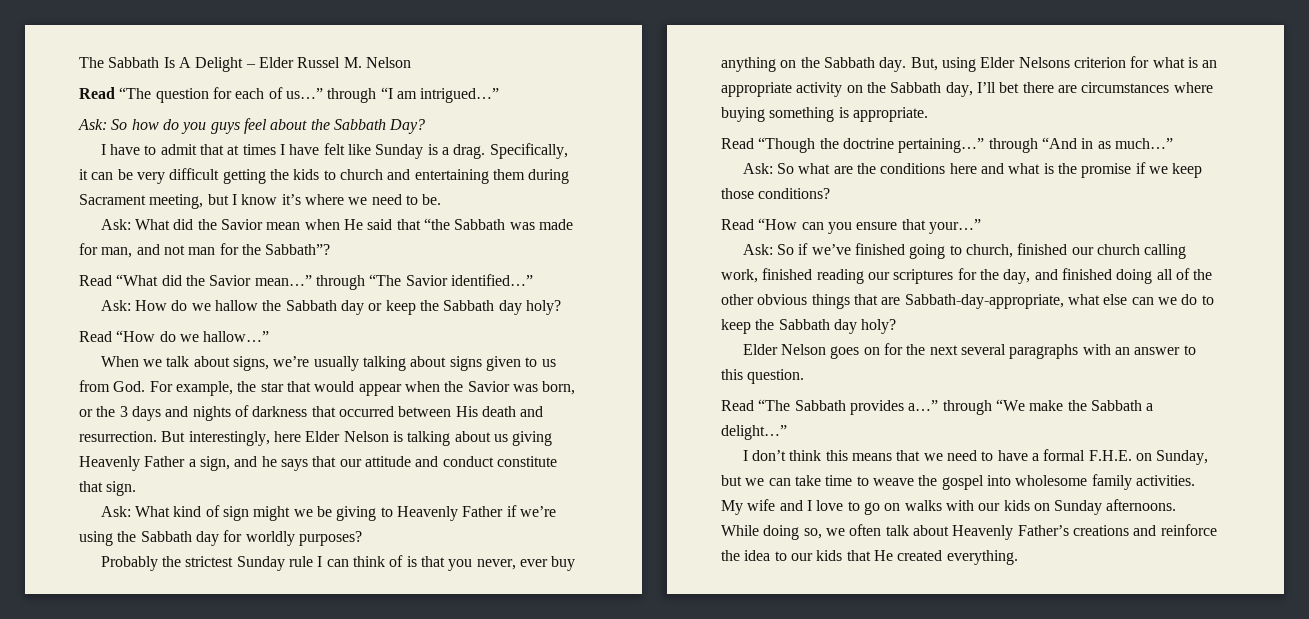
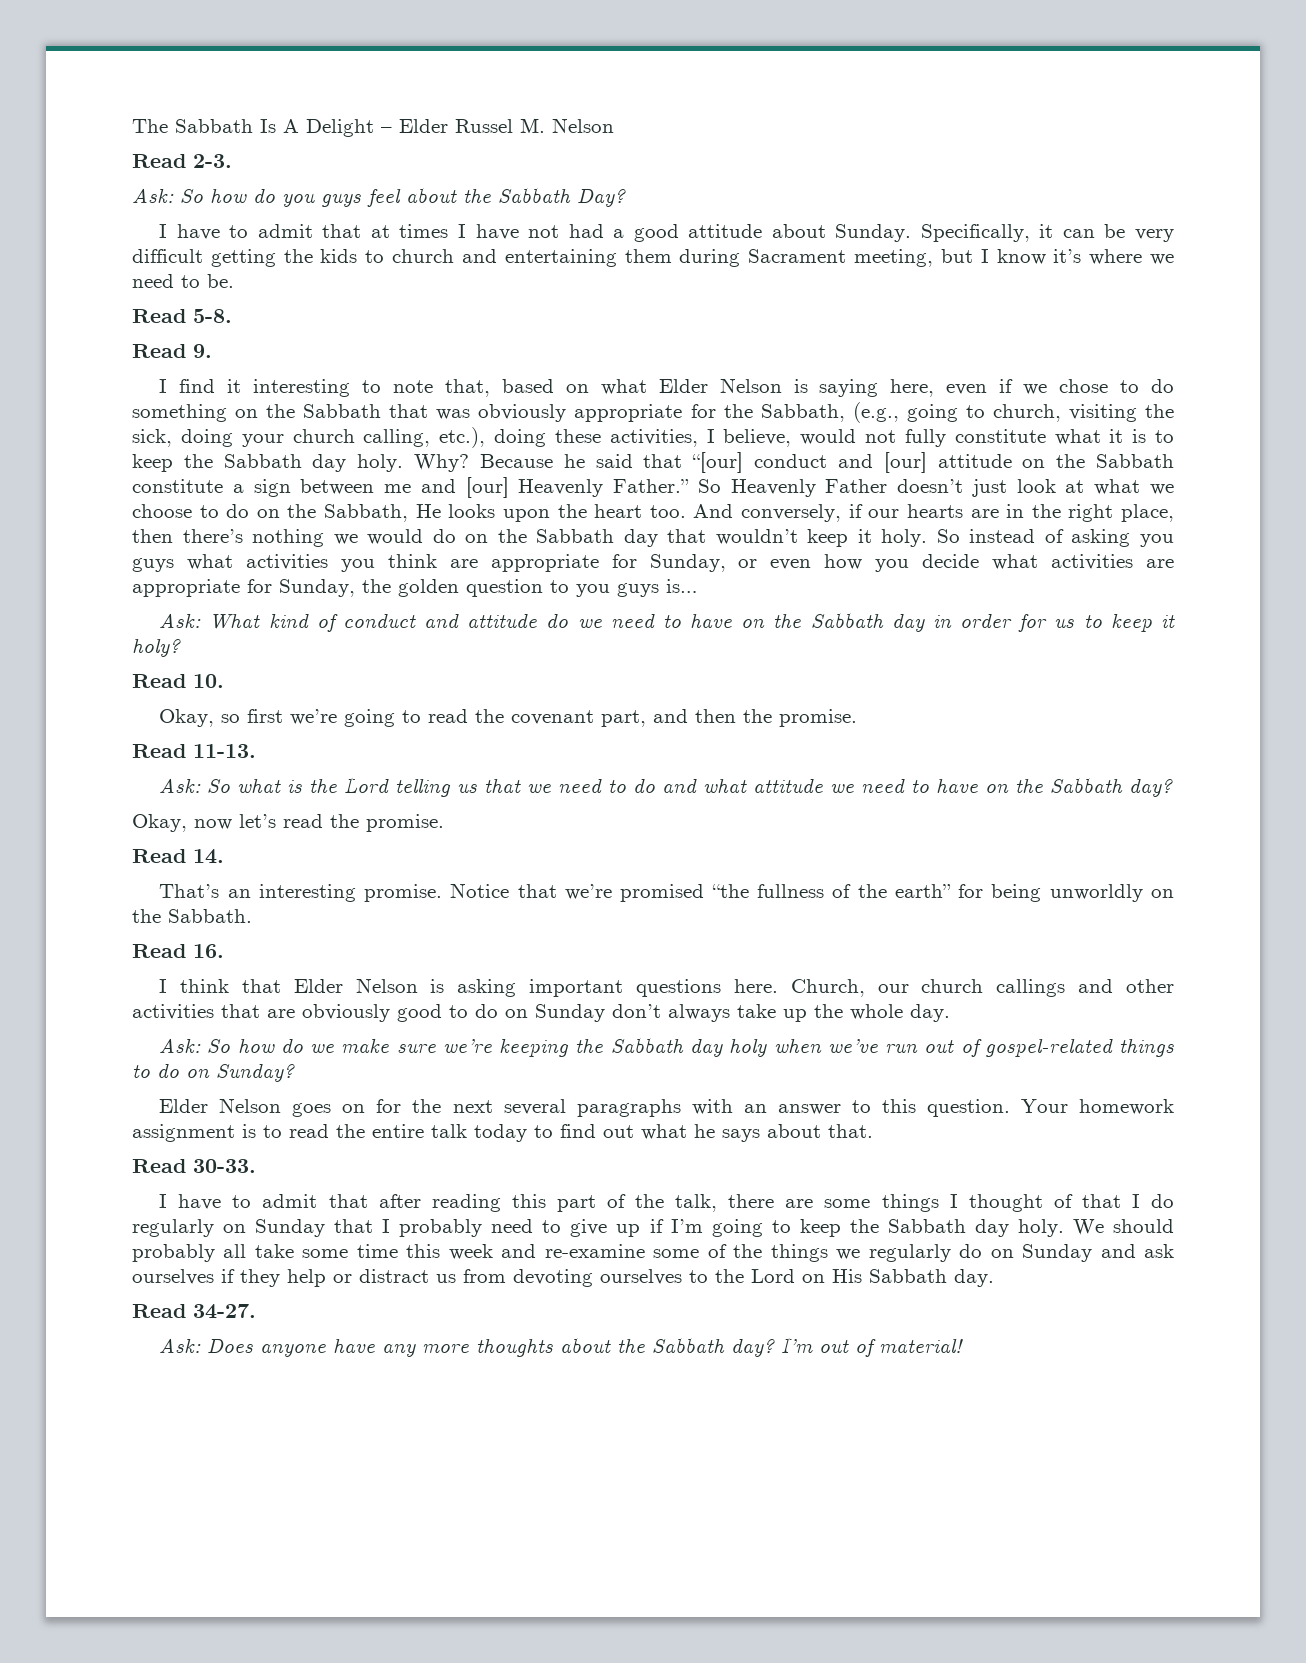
[119,87,500,103] “The question for each of us…” through “I am intrigued…” -> [193,154,232,168] 2-3.
[323,143,486,159] felt like Sunday is a drag. -> [528,224,912,242] not had a good attitude about Sunday.
[100,218,573,230] [79,243,331,258] [79,274,533,290] [100,300,561,315] [79,330,270,342] [100,356,556,371] [79,380,576,396] [79,405,544,421] [79,431,553,446] [79,456,557,471] [79,481,137,496] [100,505,556,521] [79,530,362,546] [100,555,576,571] [721,56,1218,72] [721,82,1213,97] [721,107,928,122] [721,137,1173,153] [742,162,1203,178] [721,188,831,199] [721,218,981,234] [742,243,1187,259] [721,268,1213,284] [721,294,1214,309] [721,319,897,334] Ask: What did the Savior mean when He said that “the Sabbath was made for man, and not man for the Sabbath”? // Read “What did the Savior mean…” through “The Savior identified…” // Ask: How do we hallow the Sabbath day or keep the Sabbath day holy? // Read “How do we hallow…” // When we talk about signs, we’re usually talking about signs given to us from God. For example, the star that would appear when the Savior was born, or the 3 days and nights of darkness that occurred between His death and resurrection. But interestingly, here Elder Nelson is talking about us giving Heavenly Father a sign, and he says that our attitude and conduct constitute that sign. // Ask: What kind of sign might we be giving to Heavenly Father if we’re using the Sabbath day for worldly purposes? // Probably the strictest Sunday rule I can think of is that you never, ever buy anything on the Sabbath day. But, using Elder Nelsons criterion for what is an appropriate activity on the Sabbath day, I’ll bet there are circumstances where buying something is appropriate. // Read “Though the doctrine pertaining…” through “And in as much…” // Ask: So what are the conditions here and what is the promise if we keep those conditions? // Read “How can you ensure that your…” // Ask: So if we’ve finished going to church, finished our church calling work, finished reading our scriptures for the day, and finished doing all of the other obvious things that are Sabbath-day-appropriate, what else can we do to keep the Sabbath day holy? -> [132,309,232,323] [132,344,212,358] [159,378,1174,397] [132,402,1174,423] [132,427,1175,448] [132,452,1175,473] [132,477,1174,498] [132,504,1174,522] [132,529,1174,547] [132,554,1174,572] [132,579,698,597] [159,612,1176,632] [132,638,181,657] [132,674,224,688] [159,709,858,727] [132,744,256,758] [159,777,1174,797] [132,814,444,832] [132,849,224,864] [159,883,1175,902] [132,909,252,923] [132,944,224,958] [159,978,1174,997] [132,1004,950,1022] [159,1037,1174,1057] [132,1063,295,1082] Read 5-8. // Read 9. // I find it interesting to note that, based on what Elder Nelson is saying here, even if we chose to do something on the Sabbath that was obviously appropriate for the Sabbath, (e.g., going to church, visiting the sick, doing your church calling, etc.), doing these activities, I believe, would not fully constitute what it is to keep the Sabbath day holy. Why? Because he said that “[our] conduct and [our] attitude on the Sabbath constitute a sign between me and [our] Heavenly Father.” So Heavenly Father doesn’t just look at what we choose to do on the Sabbath, He looks upon the heart too. And conversely, if our hearts are in the right place, then there’s nothing we would do on the Sabbath day that wouldn’t keep it holy. So instead of asking you guys what activities you think are appropriate for Sunday, or even how you decide what activities are appropriate for Sunday, the golden question to you guys is… // Ask: What kind of conduct and attitude do we need to have on the Sabbath day in order for us to keep it holy? // Read 10. // Okay, so first we’re going to read the covenant part, and then the promise. // Read 11-13. // Ask: So what is the Lord telling us that we need to do and what attitude we need to have on the Sabbath day? // Okay, now let’s read the promise. // Read 14. // That’s an interesting promise. Notice that we’re promised “the fullness of the earth” for being unworldly on the Sabbath. // Read 16. // I think that Elder Nelson is asking important questions here. Church, our church callings and other activities that are obviously good to do on Sunday don’t always take up the whole day. // Ask: So how do we make sure we’re keeping the Sabbath day holy when we’ve run out of gospel-related things to do on Sunday?
[721,399,1154,415] [721,425,787,440] [742,449,1209,465] [721,474,1195,490] [721,499,1177,515] [721,524,1217,540] [721,550,1018,565] // Read “The Sabbath provides a…” through “We make the Sabbath a delight…” // I don’t think this means that we need to have a formal F.H.E. on Sunday, but we can take time to weave the gospel into wholesome family activities. My wife and I love to go on walks with our kids on Sunday afternoons. While doing so, we often talk about Heavenly Father’s creations and reinforce the idea to our kids that He created everything. -> [1020,1099,1175,1115] [132,1124,873,1142] [132,1159,256,1173] [159,1194,1175,1212] [132,1219,1174,1237] [132,1244,1175,1262] [132,1269,994,1287] [132,1304,256,1319] [159,1337,964,1357] Your homework assignment is to read the entire talk today to find out what he says about that. // Read 30-33. // I have to admit that after reading this part of the talk, there are some things I thought of that I do regularly on Sunday that I probably need to give up if I’m going to keep the Sabbath day holy. We should probably all take some time this week and re-examine some of the things we regularly do on Sunday and ask ourselves if they help or distract us from devoting ourselves to the Lord on His Sabbath day. // Read 34-27. // Ask: Does anyone have any more thoughts about the Sabbath day? I’m out of material!

